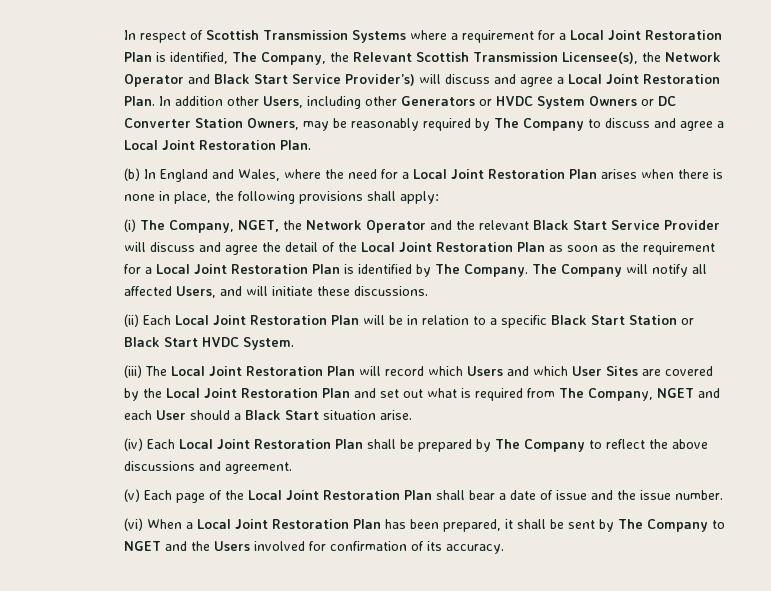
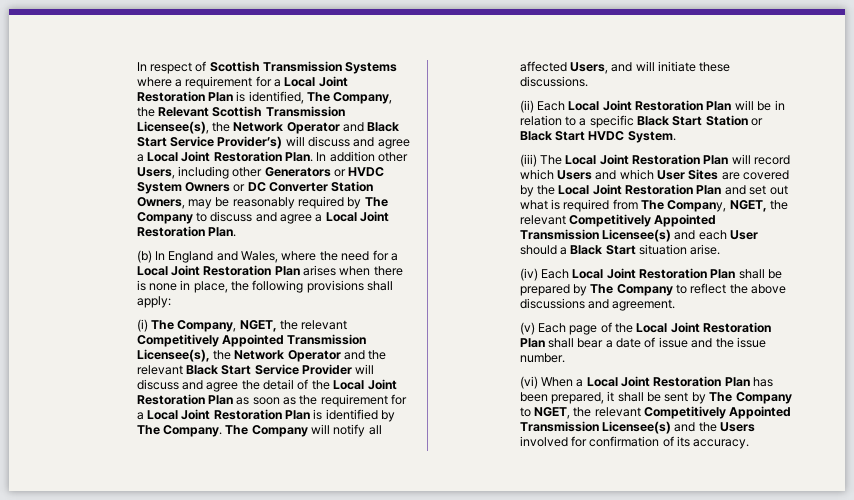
(303, 225) none -> [301,320,348,330] [136,334,367,347] [136,349,231,362] relevant Competitively Appointed Transmission Licensee(s), the
[657,388,695,398] NGET -> [729,200,789,212] [519,214,717,227] [519,229,671,242] NGET, the relevant Competitively Appointed Transmission Licensee(s)
[124,541,162,551] NGET -> [533,406,792,419] [519,421,671,434] NGET, the relevant Competitively Appointed Transmission Licensee(s)

